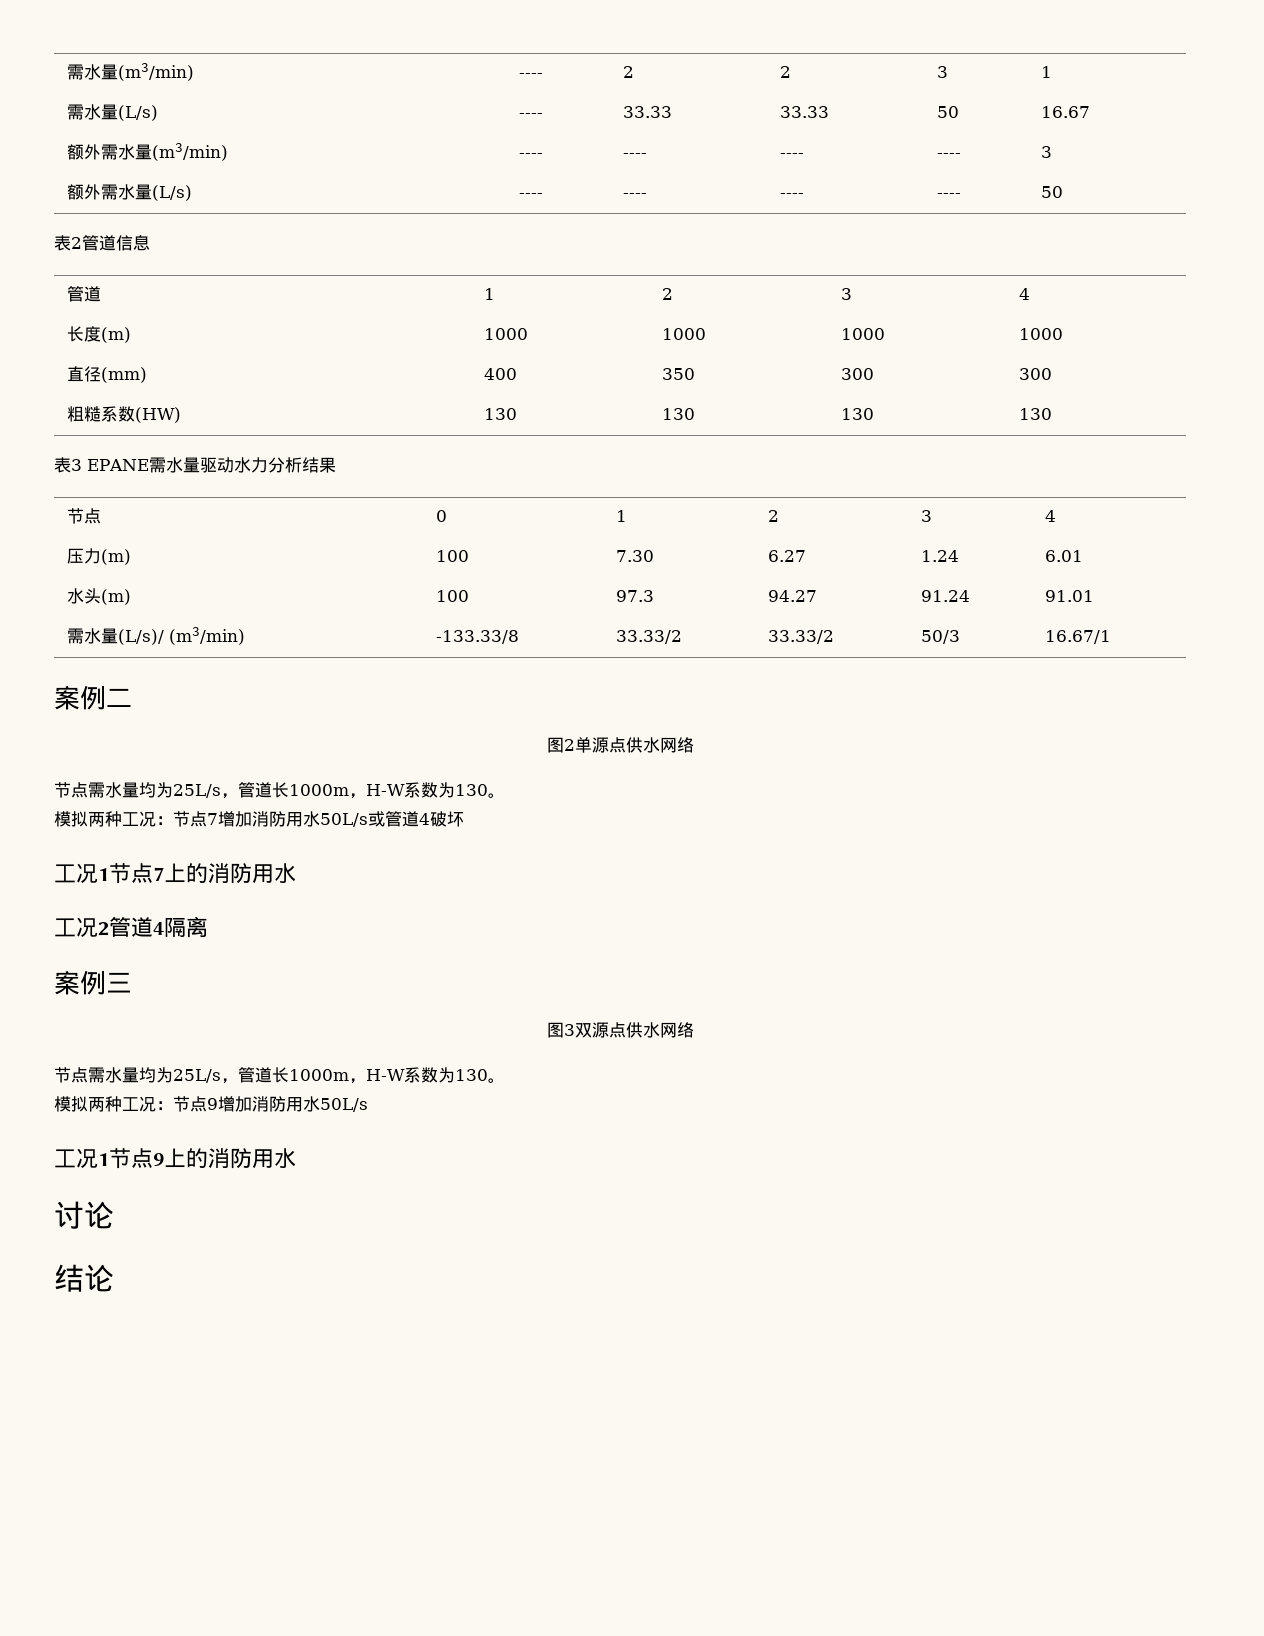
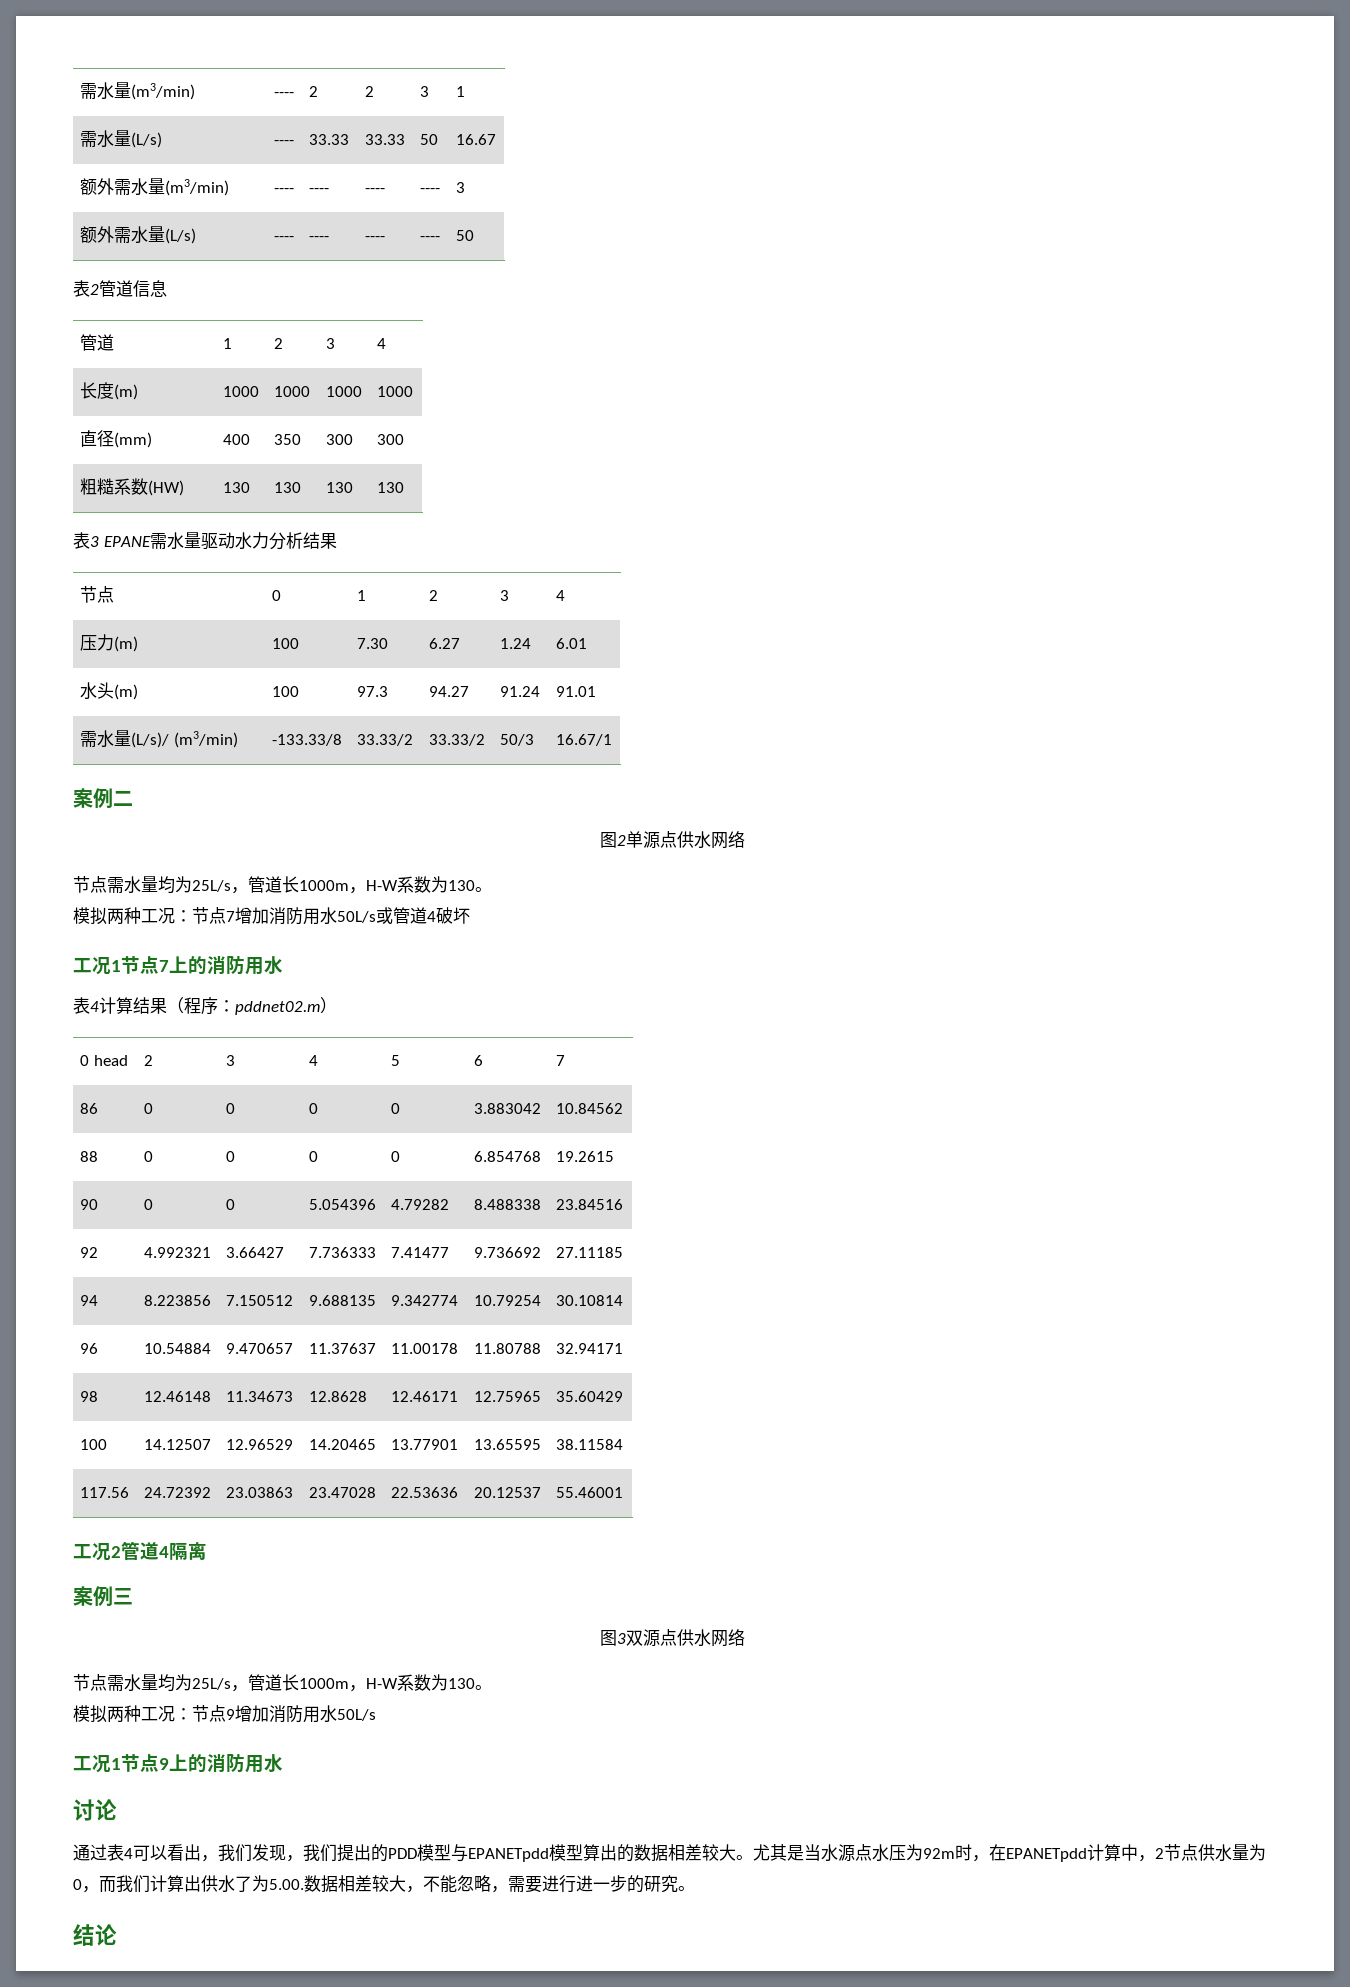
(296, 873) none -> [73,997,337,1015] [80,1055,128,1066] [144,1055,154,1066] [226,1055,236,1066] [309,1055,319,1066] [391,1055,401,1066] [474,1055,484,1066] [556,1055,566,1066] [80,1103,99,1114] [144,1103,154,1114] [226,1103,236,1114] [309,1103,319,1114] [391,1103,401,1114] [474,1103,542,1114] [556,1103,624,1114] [80,1151,99,1162] [144,1151,154,1162] [226,1151,236,1162] [309,1151,319,1162] [391,1151,401,1162] [474,1151,542,1162] [556,1151,615,1162] [80,1199,99,1210] [144,1199,154,1210] [226,1199,236,1210] [309,1199,377,1210] [391,1199,450,1210] [474,1199,542,1210] [556,1199,624,1210] [80,1247,99,1258] [144,1247,212,1258] [226,1247,285,1258] [309,1247,377,1258] [391,1247,450,1258] [474,1247,542,1258] [556,1247,624,1258] [80,1295,99,1306] [144,1295,212,1306] [226,1295,294,1306] [309,1295,377,1306] [391,1295,459,1306] [474,1295,542,1306] [556,1295,624,1306] [80,1343,99,1354] [144,1343,212,1354] [226,1343,294,1354] [309,1343,377,1354] [391,1343,459,1354] [474,1343,542,1354] [556,1343,624,1354] [80,1391,99,1402] [144,1391,212,1402] [226,1391,294,1402] [309,1391,368,1402] [391,1391,459,1402] [474,1391,542,1402] [556,1391,624,1402] [80,1439,108,1450] [144,1439,212,1450] [226,1439,294,1450] [309,1439,377,1450] [391,1439,459,1450] [474,1439,542,1450] [556,1439,624,1450] [80,1487,130,1498] [144,1487,212,1498] [226,1487,294,1498] [309,1487,377,1498] [391,1487,459,1498] [474,1487,542,1498] [556,1487,624,1498] // 表4计算结果（程序：pddnet02.m） // 0 head | 2 | 3 | 4 | 5 | 6 | 7 // 86 | 0 | 0 | 0 | 0 | 3.883042 | 10.84562 // 88 | 0 | 0 | 0 | 0 | 6.854768 | 19.2615 // 90 | 0 | 0 | 5.054396 | 4.79282 | 8.488338 | 23.84516 // 92 | 4.992321 | 3.66427 | 7.736333 | 7.41477 | 9.736692 | 27.11185 // 94 | 8.223856 | 7.150512 | 9.688135 | 9.342774 | 10.79254 | 30.10814 // 96 | 10.54884 | 9.470657 | 11.37637 | 11.00178 | 11.80788 | 32.94171 // 98 | 12.46148 | 11.34673 | 12.8628 | 12.46171 | 12.75965 | 35.60429 // 100 | 14.12507 | 12.96529 | 14.20465 | 13.77901 | 13.65595 | 38.11584 // 117.56 | 24.72392 | 23.03863 | 23.47028 | 22.53636 | 20.12537 | 55.46001
(114, 1215) none -> [73,1844,1266,1862] [73,1875,695,1893] // 通过表4可以看出，我们发现，我们提出的PDD模型与EPANETpdd模型算出的数据相差较大。尤其是当水源点水压为92m时，在EPANETpdd计算中，2节点供水量为0，而我们计算出供水了为5.00.数据相差较大，不能忽略，需要进行进一步的研究。

